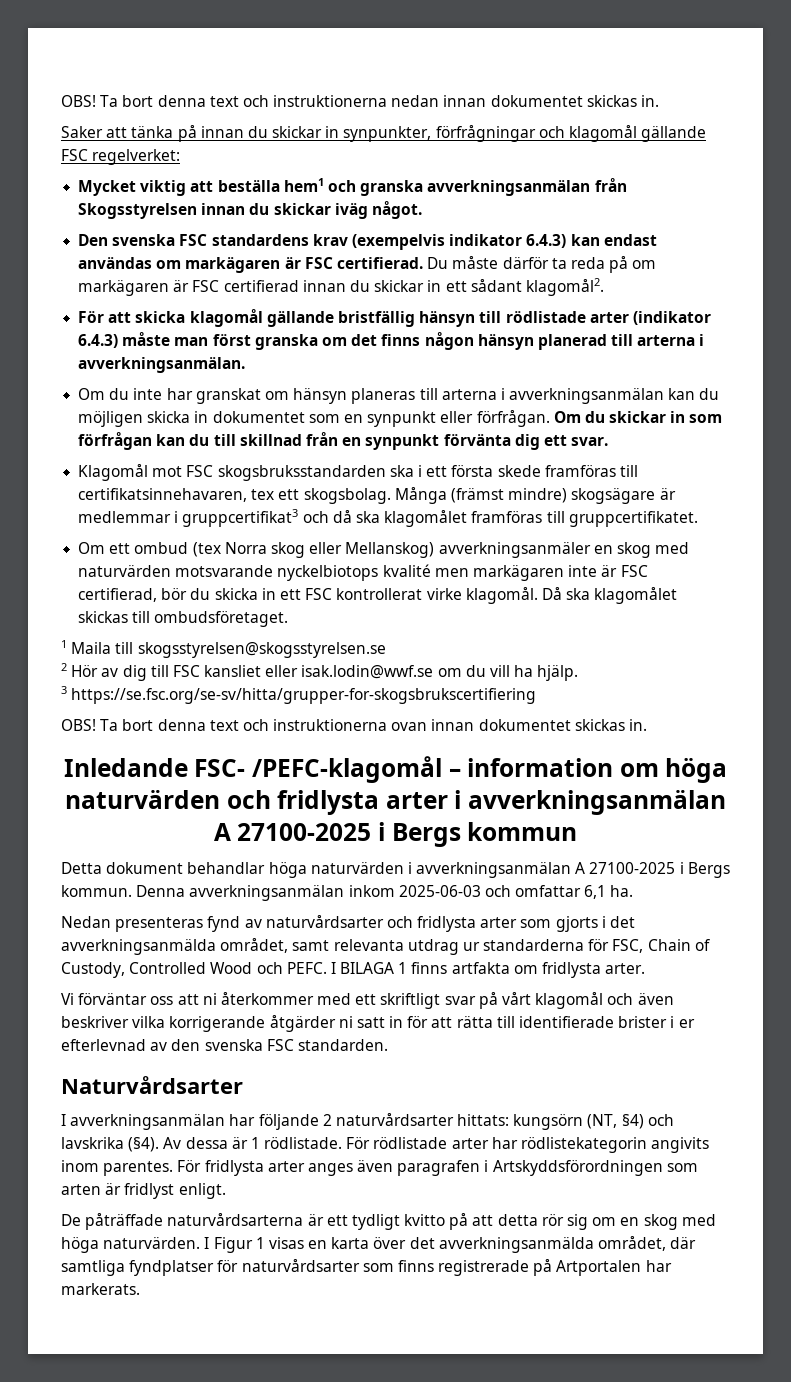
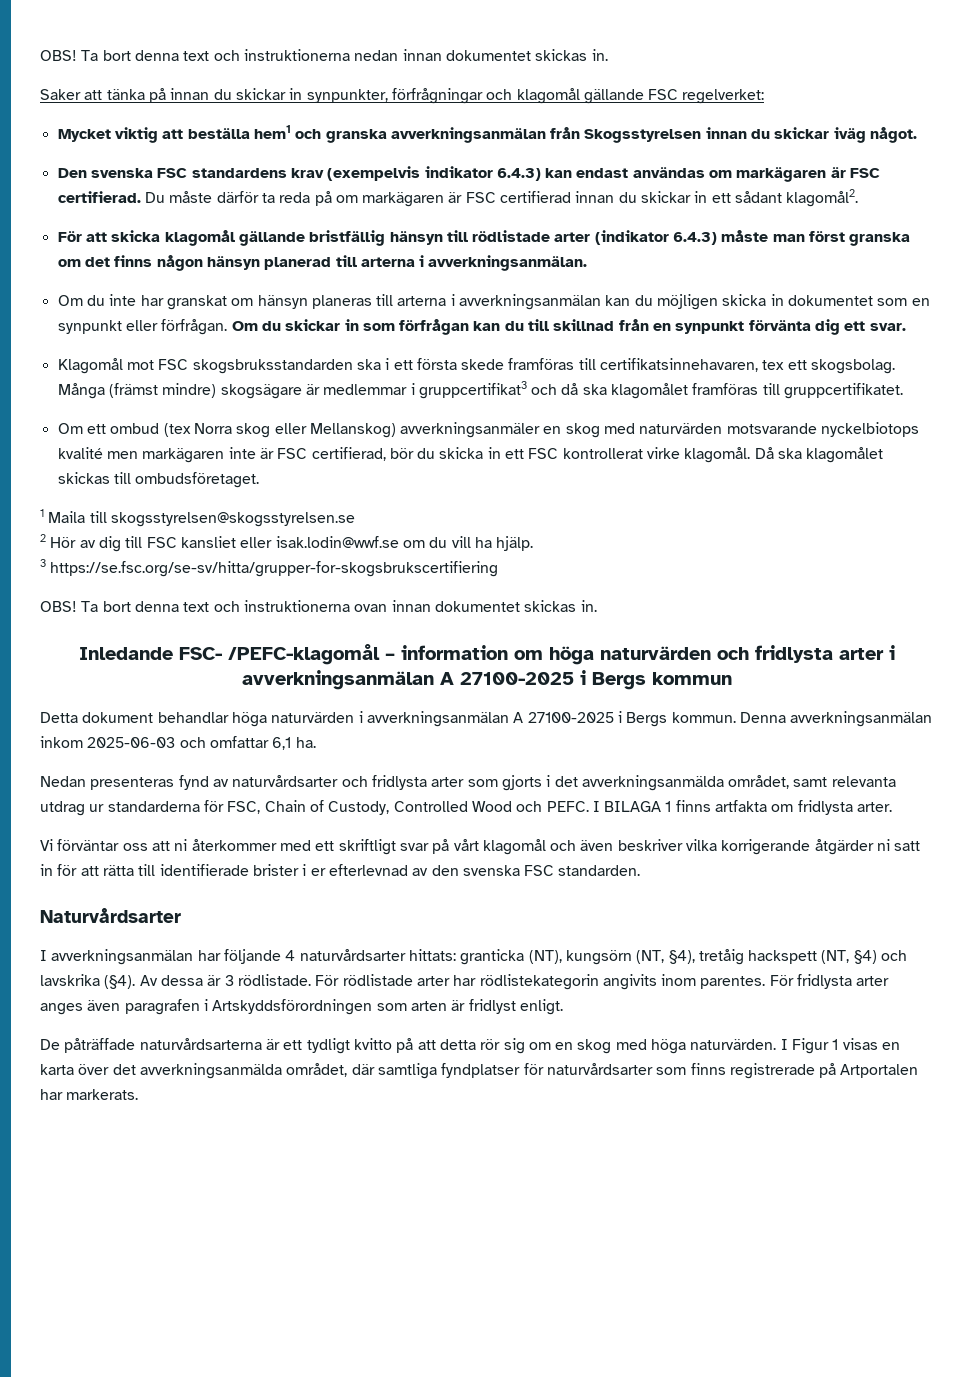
[322,1114,332,1126] 2 -> [285,950,296,961] 4
[513,1114,584,1130] kungsörn -> [460,949,818,965] granticka (NT), kungsörn (NT, §4), tretåig hackspett
[250,1137,260,1149] 1 -> [224,975,234,986] 3

